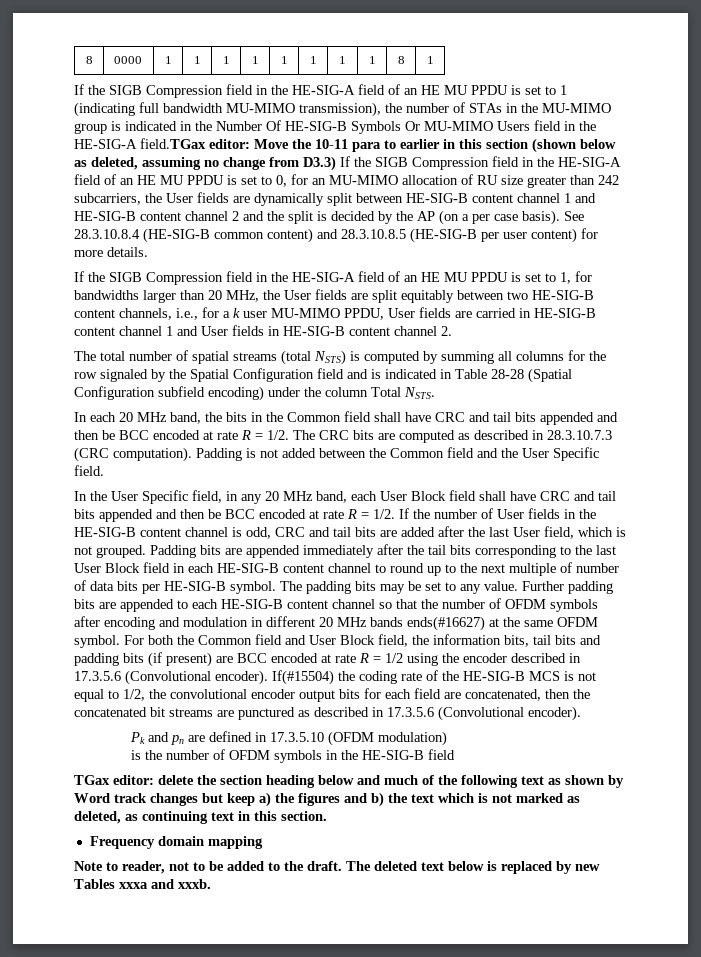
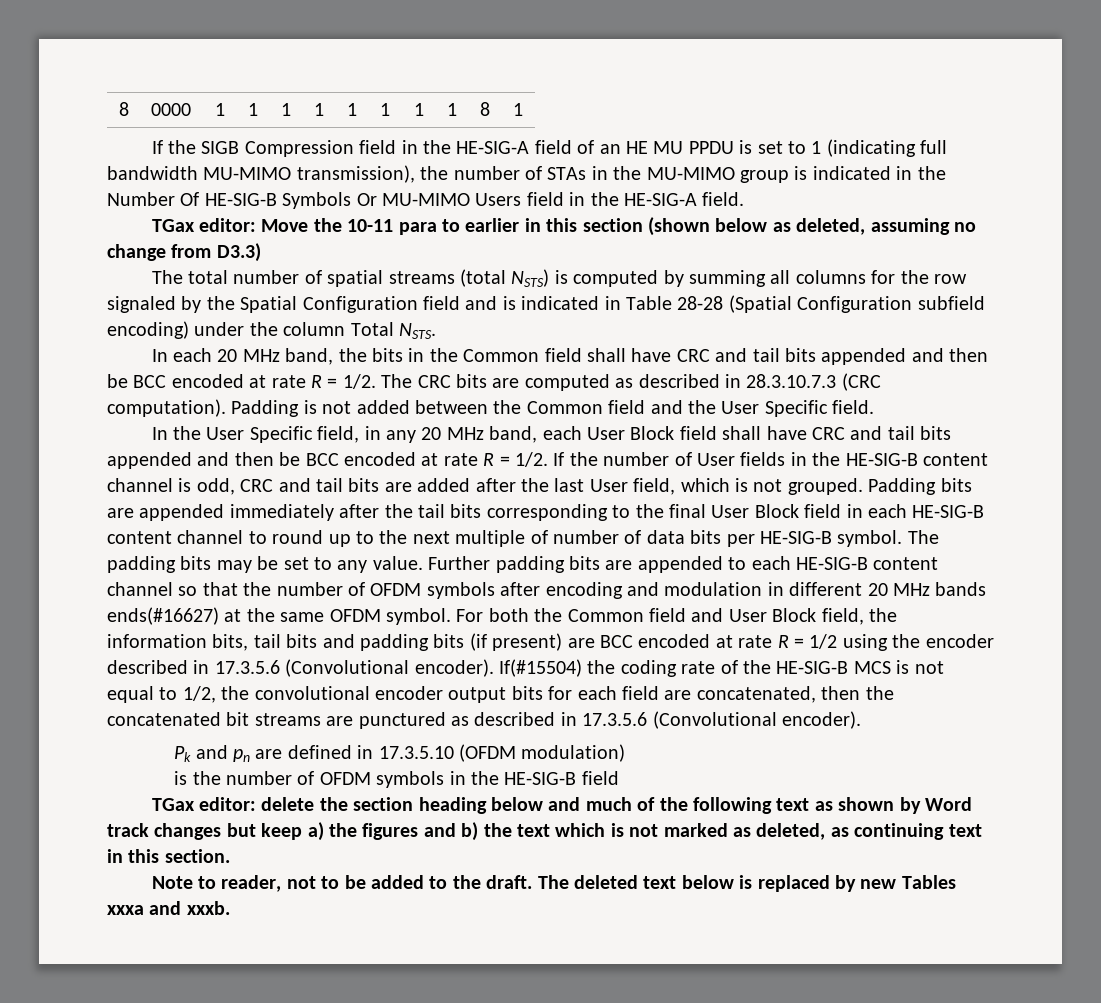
[140,138,206,149] field.TGax -> [702,192,745,206] [151,219,195,232] field. // TGax
[340,156,621,170] [74,174,619,188] [74,192,596,206] [74,210,584,225] [74,228,598,243] [74,247,148,257] [74,271,592,285] [74,289,594,303] [74,307,596,320] [74,325,452,336] If the SIGB Compression field in the HE-SIG-A field of an HE MU PPDU is set to 0, for an MU-MIMO allocation of RU size greater than 242 subcarriers, the User fields are dynamically split between HE-SIG-B content channel 1 and HE-SIG-B content channel 2 and the split is decided by the AP (on a per case basis). See 28.3.10.8.4 (HE-SIG-B common content) and 28.3.10.8.5 (HE-SIG-B per user content) for more details. // If the SIGB Compression field in the HE-SIG-A field of an HE MU PPDU is set to 1, for bandwidths larger than 20 MHz, the User fields are split equitably between two HE-SIG-B content channels, i.e., for a k user MU-MIMO PPDU, User fields are carried in HE-SIG-B content channel 1 and User fields in HE-SIG-B content channel 2. -> (261, 252) none
[596,545,616,555] last -> [668,504,706,518] final
[89,836,263,849] // Frequency domain mapping -> (230, 856) none

